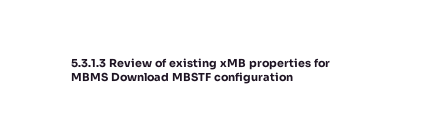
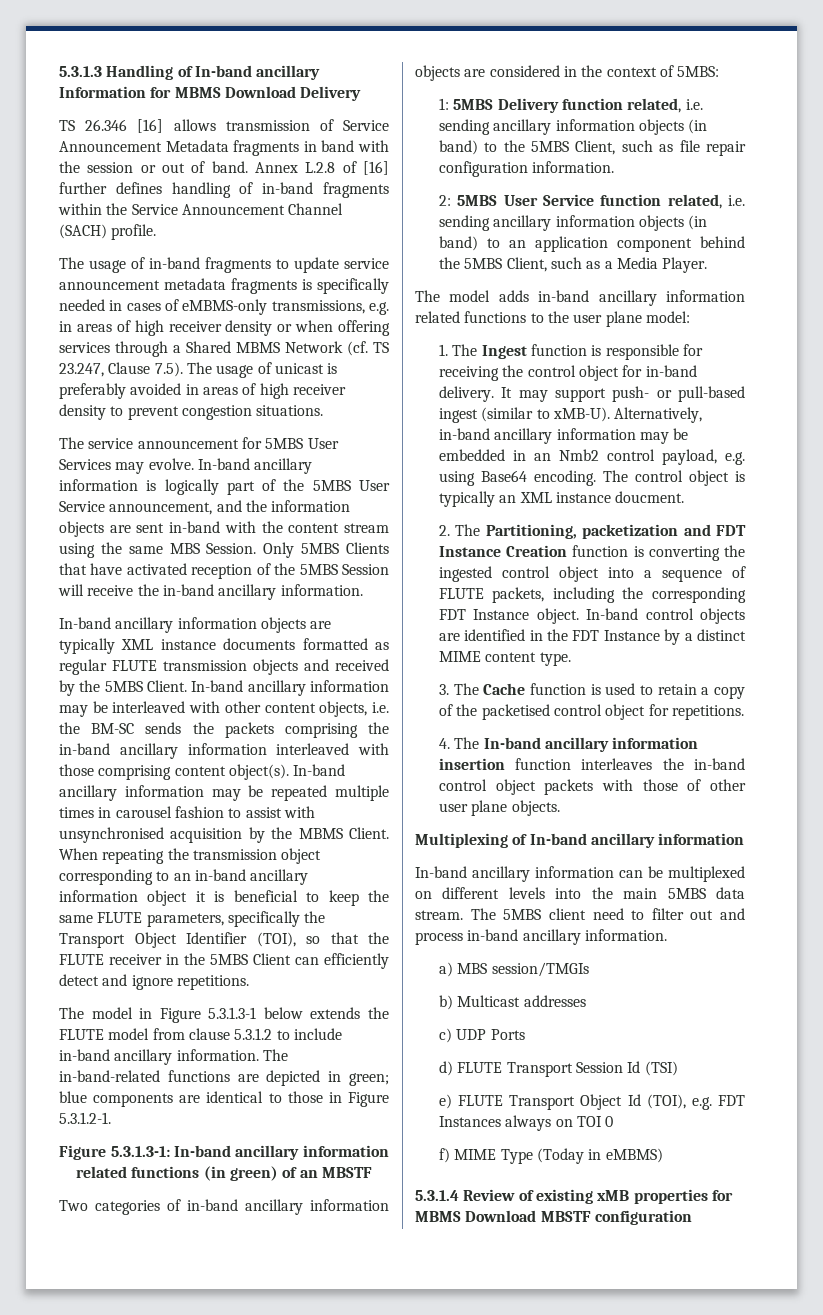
(106, 63) none -> [106,65,321,80] [59,86,362,101] [59,119,389,133] [59,140,390,156] [59,161,389,175] [59,182,389,198] [58,203,344,215] [59,224,157,240] [59,257,389,273] [59,278,389,294] [59,299,390,315] [59,320,390,336] [59,341,389,357] [59,362,338,378] [59,383,346,399] [59,404,324,420] [59,437,339,449] [59,458,313,474] [59,479,390,495] [59,500,351,515] [59,521,390,537] [59,542,389,558] [59,563,389,579] [58,584,363,600] [59,617,332,633] [59,638,390,654] [59,659,389,675] [59,680,389,696] [59,701,389,717] [59,722,389,738] [59,743,389,759] [59,764,346,780] [59,785,389,801] [59,806,315,818] [59,827,389,843] [59,848,322,864] [59,869,309,885] [59,890,389,906] [59,911,326,927] [59,932,389,948] [59,953,389,969] [59,974,249,990] [59,1007,389,1023] [59,1028,342,1040] [59,1049,288,1065] [59,1070,389,1086] [59,1091,389,1107] [59,1112,111,1124] [59,1145,389,1160] [76,1166,372,1181] [59,1199,389,1215] [415,65,720,81] [438,98,703,113] [438,119,708,135] [438,140,746,156] [438,161,615,177] [438,194,745,209] [438,215,708,231] [438,236,745,252] [438,257,708,273] [415,290,745,306] [415,311,690,327] [438,344,703,360] [438,365,697,381] [438,386,745,402] [438,407,703,423] [438,428,689,444] [438,449,745,465] [438,470,745,486] [438,491,685,507] [438,524,746,539] [438,545,745,561] [438,566,746,582] [438,587,746,603] [438,608,745,624] [438,629,746,645] [438,651,571,666] [438,683,745,699] [438,704,744,720] [438,737,699,752] [438,758,745,770] [438,779,746,795] [438,800,560,816] [415,833,745,848] [415,866,745,882] [415,887,745,899] [415,908,745,920] [415,929,667,945] [438,962,589,977] [438,995,586,1010] [438,1028,525,1043] [438,1061,678,1077] [438,1094,745,1110] [438,1115,614,1131] [438,1148,663,1164] [415,1190,459,1201] Handling of In-band ancillary Information for MBMS Download Delivery // TS 26.346 [16] allows transmission of Service Announcement Metadata fragments in band with the session or out of band. Annex L.2.8 of [16] further defines handling of in-band fragments within the Service Announcement Channel (SACH) profile. // The usage of in-band fragments to update service announcement metadata fragments is specifically needed in cases of eMBMS-only transmissions, e.g. in areas of high receiver density or when offering services through a Shared MBMS Network (cf. TS 23.247, Clause 7.5). The usage of unicast is preferably avoided in areas of high receiver density to prevent congestion situations. // The service announcement for 5MBS User Services may evolve. In-band ancillary information is logically part of the 5MBS User Service announcement, and the information objects are sent in-band with the content stream using the same MBS Session. Only 5MBS Clients that have activated reception of the 5MBS Session will receive the in-band ancillary information. // In-band ancillary information objects are typically XML instance documents formatted as regular FLUTE transmission objects and received by the 5MBS Client. In-band ancillary information may be interleaved with other content objects, i.e. the BM-SC sends the packets comprising the in-band ancillary information interleaved with those comprising content object(s). In-band ancillary information may be repeated multiple times in carousel fashion to assist with unsynchronised acquisition by the MBMS Client. When repeating the transmission object corresponding to an in-band ancillary information object it is beneficial to keep the same FLUTE parameters, specifically the Transport Object Identifier (TOI), so that the FLUTE receiver in the 5MBS Client can efficiently detect and ignore repetitions. // The model in Figure 5.3.1.3-1 below extends the FLUTE model from clause 5.3.1.2 to include in-band ancillary information. The in-band-related functions are depicted in green; blue components are identical to those in Figure 5.3.1.2-1. // Figure 5.3.1.3-1: In-band ancillary information related functions (in green) of an MBSTF // Two categories of in-band ancillary information objects are considered in the context of 5MBS: // 1: 5MBS Delivery function related, i.e. sending ancillary information objects (in band) to the 5MBS Client, such as file repair configuration information. // 2: 5MBS User Service function related, i.e. sending ancillary information objects (in band) to an application component behind the 5MBS Client, such as a Media Player. // The model adds in-band ancillary information related functions to the user plane model: // 1. The Ingest function is responsible for receiving the control object for in-band delivery. It may support push- or pull-based ingest (similar to xMB-U). Alternatively, in-band ancillary information may be embedded in an Nmb2 control payload, e.g. using Base64 encoding. The control object is typically an XML instance doucment. // 2. The Partitioning, packetization and FDT Instance Creation function is converting the ingested control object into a sequence of FLUTE packets, including the corresponding FDT Instance object. In-band control objects are identified in the FDT Instance by a distinct MIME content type. // 3. The Cache function is used to retain a copy of the packetised control object for repetitions. // 4. The In-band ancillary information insertion function interleaves the in-band control object packets with those of other user plane objects. // Multiplexing of In-band ancillary information // In-band ancillary information can be multiplexed on different levels into the main 5MBS data stream. The 5MBS client need to filter out and process in-band ancillary information. // a) MBS session/TMGIs // b) Multicast addresses // c) UDP Ports // d) FLUTE Transport Session Id (TSI) // e) FLUTE Transport Object Id (TOI), e.g. FDT Instances always on TOI 0 // f) MIME Type (Today in eMBMS) // 5.3.1.4

